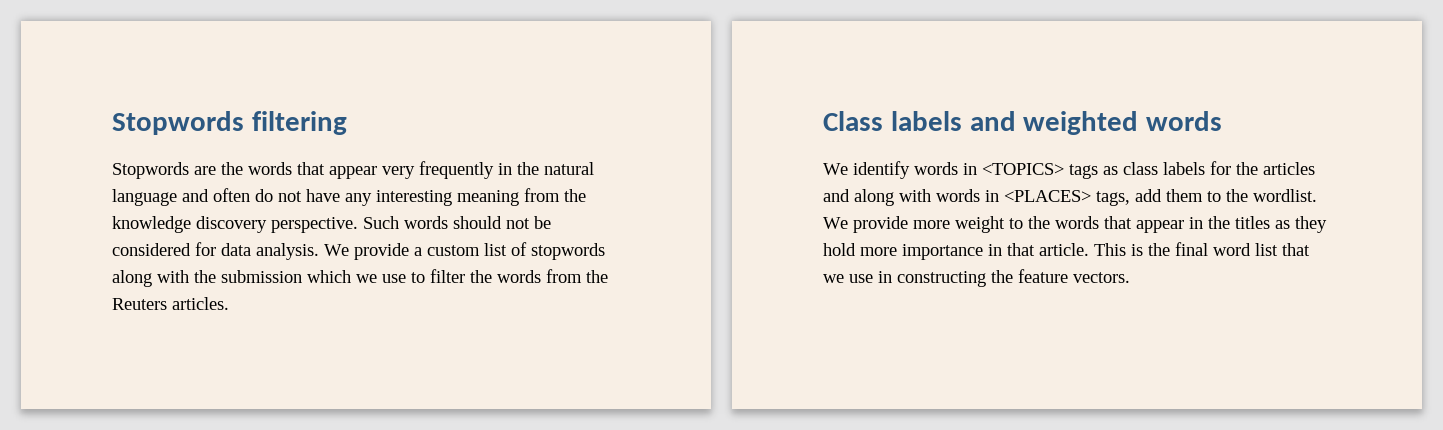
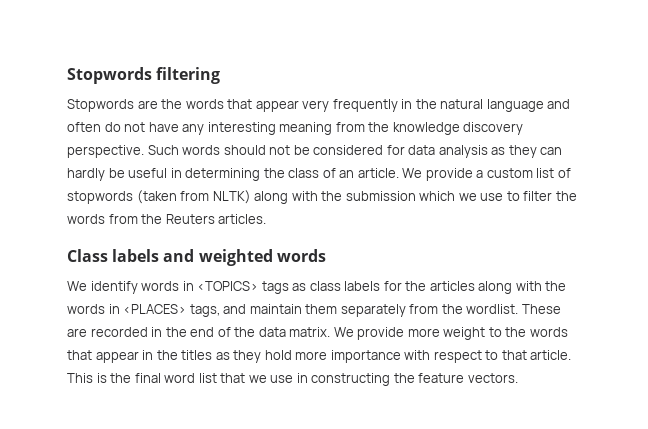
[256,243,319,260] analysis. -> [438,145,563,158] [67,168,399,181] analysis as they can hardly be useful in determining the class of an article.
(605, 251) none -> [136,190,251,204] (taken from NLTK)
[823,189,931,206] and along with -> [478,281,567,294] along with the
[1135,189,1317,202] add them to the wordlist. -> [223,304,561,317] [67,327,331,337] and maintain them separately from the wordlist. These are recorded in the end of the data matrix.
[988,244,1002,256] in -> [404,350,499,363] with respect to

